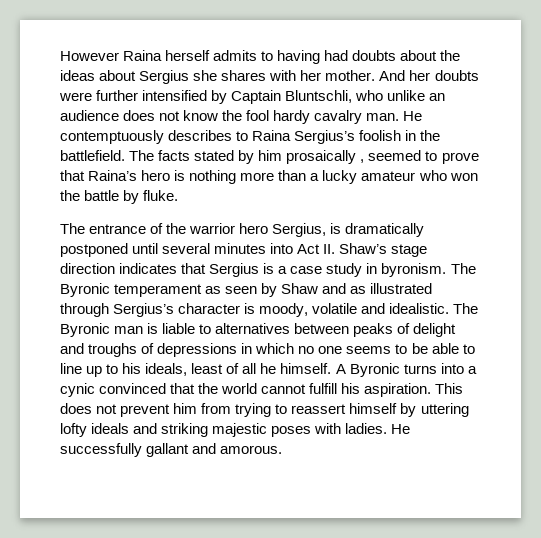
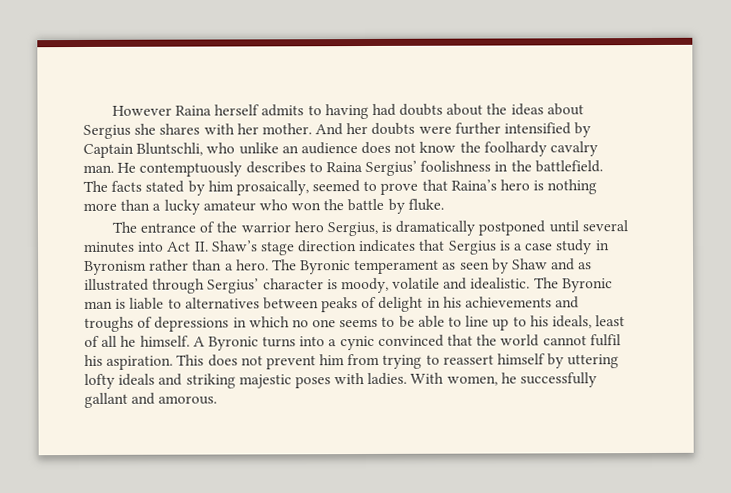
[246,110,311,124] fool hardy -> [483,141,547,157] foolhardy
[294,130,402,144] Sergius’s foolish -> [365,160,492,176] Sergius’ foolishness
[286,150,365,164] prosaically , -> [235,180,309,196] prosaically,
[381,263,447,277] byronism. -> [84,259,269,275] Byronism rather than a hero.
[113,303,175,317] Sergius’s -> [207,278,260,294] Sergius’
(457, 330) none -> [426,296,553,308] in his achievements
[309,383,338,394] fulfill -> [589,334,621,347] fulfil
[391,424,411,434] He -> [410,372,517,386] With women, he

